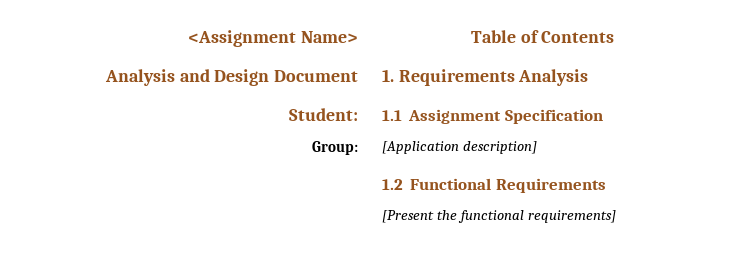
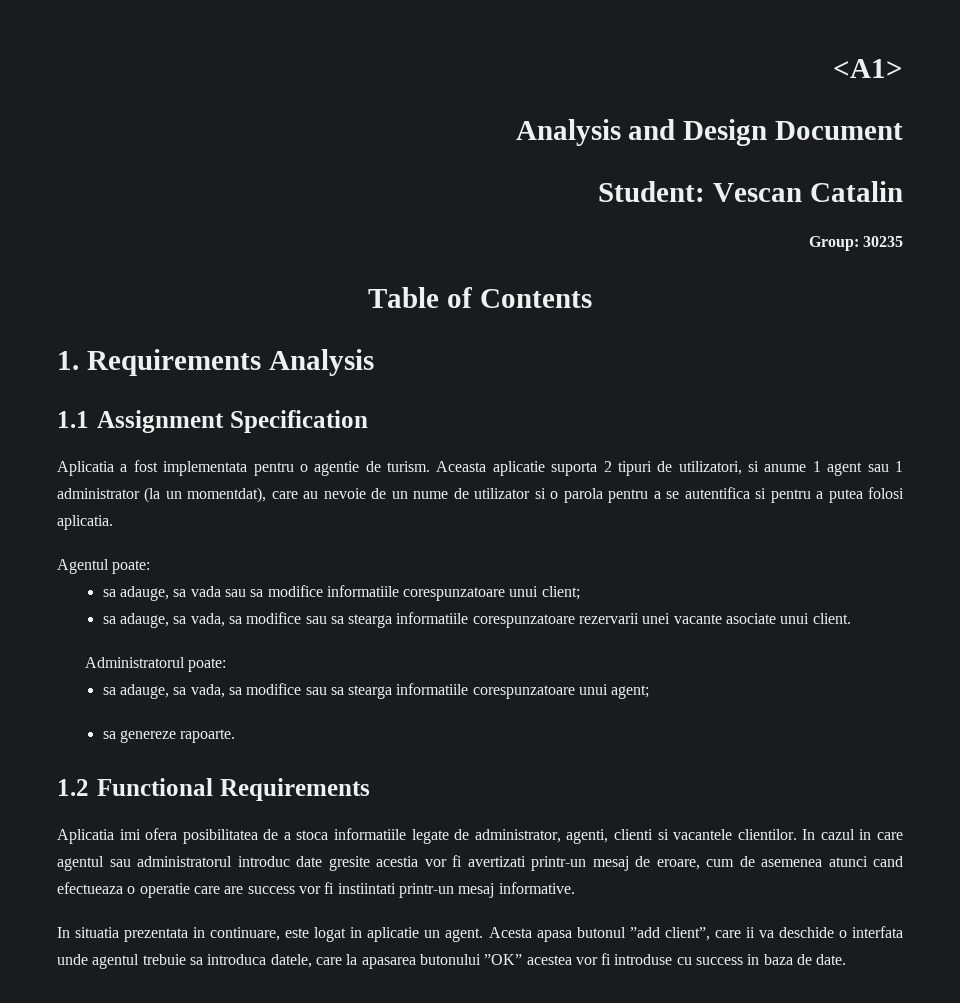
[188,30,358,47] <Assignment Name> -> [833,59,903,78] <A1>
(358, 114) none -> [713,181,904,202] Vescan Catalin
(358, 148) none -> [863,236,904,247] 30235
[382,141,537,154] [382,178,606,193] [382,210,616,223] [Application description] // 1.2 Functional Requirements // [Present the functional requirements] -> [57,460,904,476] [57,487,904,503] [57,515,113,530] [57,559,151,574] [102,585,580,601] [102,612,851,628] [84,657,227,672] [102,683,650,699] [102,729,236,743] [57,778,370,801] [57,828,903,844] [57,855,903,871] [57,882,575,898] [57,926,903,942] [57,953,847,969] Aplicatia a fost implementata pentru o agentie de turism. Aceasta aplicatie suporta 2 tipuri de utilizatori, si anume 1 agent sau 1 administrator (la un momentdat), care au nevoie de un nume de utilizator si o parola pentru a se autentifica si pentru a putea folosi aplicatia. // Agentul poate: // sa adauge, sa vada sau sa modifice informatiile corespunzatoare unui client; // sa adauge, sa vada, sa modifice sau sa stearga informatiile corespunzatoare rezervarii unei vacante asociate unui client. // Administratorul poate: // sa adauge, sa vada, sa modifice sau sa stearga informatiile corespunzatoare unui agent; // sa genereze rapoarte. // 1.2 Functional Requirements // Aplicatia imi ofera posibilitatea de a stoca informatiile legate de administrator, agenti, clienti si vacantele clientilor. In cazul in care agentul sau administratorul introduc date gresite acestia vor fi avertizati printr-un mesaj de eroare, cum de asemenea atunci cand efectueaza o operatie care are success vor fi instiintati printr-un mesaj informative. // In situatia prezentata in continuare, este logat in aplicatie un agent. Acesta apasa butonul ”add client”, care ii va deschide o interfata unde agentul trebuie sa introduca datele, care la apasarea butonului ”OK” acestea vor fi introduse cu success in baza de date.

